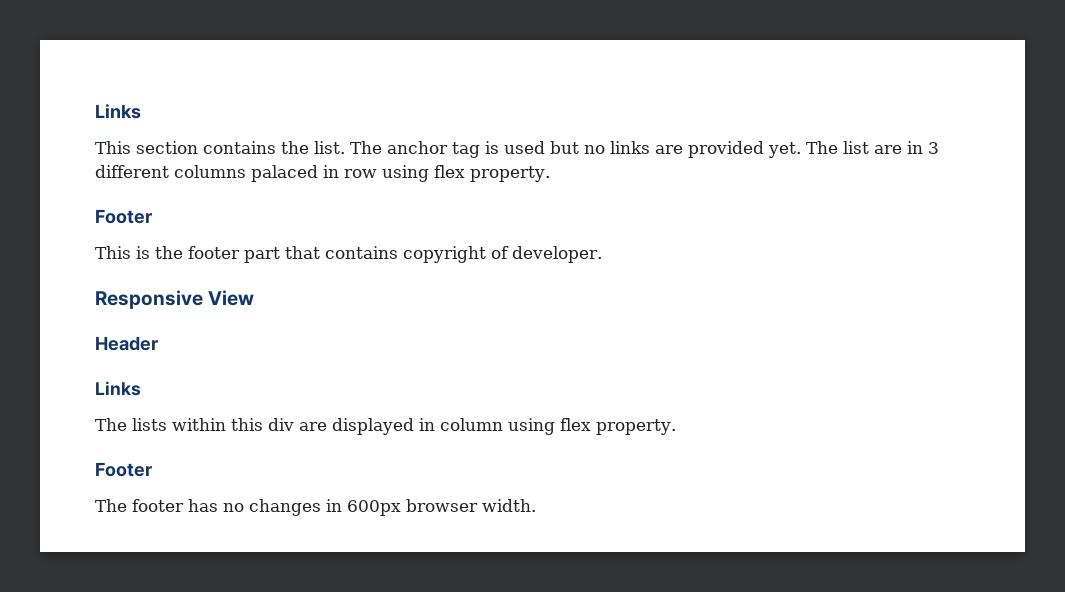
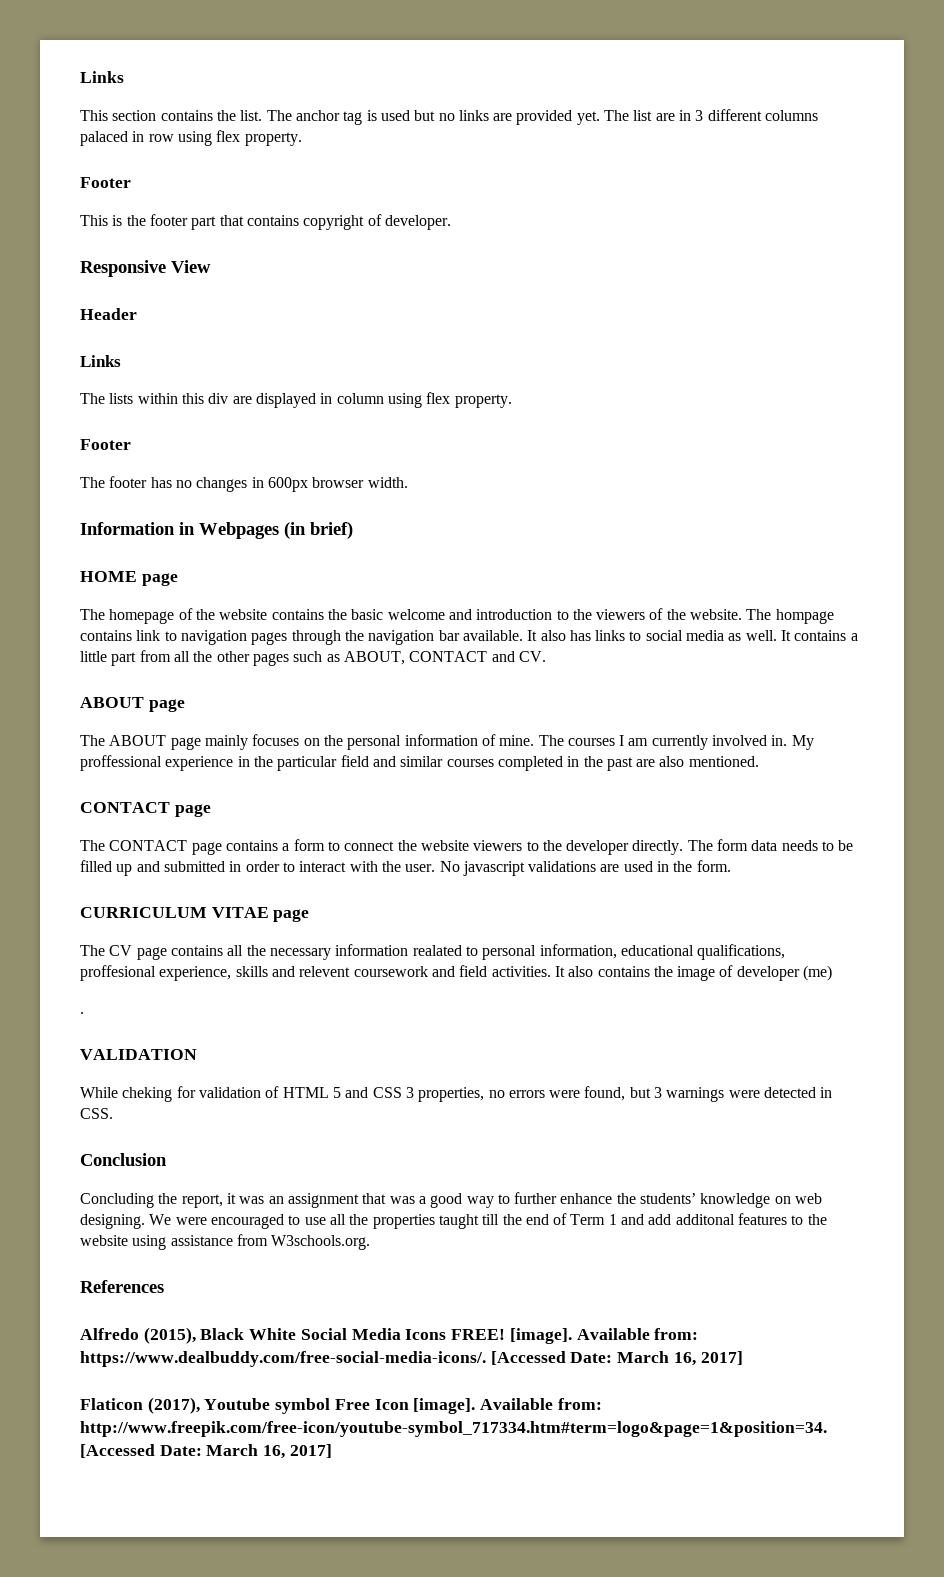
(536, 505) none -> [80,522,353,539] [80,571,178,586] [80,608,834,624] [80,630,858,645] [80,650,546,666] [80,697,185,712] [80,734,814,750] [80,755,759,771] [80,802,211,817] [80,839,854,855] [80,860,731,876] [80,907,310,922] [80,944,786,960] [80,965,833,981] [80,1012,84,1014] [80,1049,197,1060] [80,1086,833,1102] [80,1108,113,1119] [80,1153,167,1166] [80,1192,823,1208] [80,1213,827,1229] [80,1234,371,1250] [80,1280,164,1293] [80,1327,699,1344] [80,1351,743,1367] [80,1397,602,1414] [80,1421,827,1437] [80,1444,332,1459] // Information in Webpages (in brief) // HOME page // The homepage of the website contains the basic welcome and introduction to the viewers of the website. The hompage contains link to navigation pages through the navigation bar available. It also has links to social media as well. It contains a little part from all the other pages such as ABOUT, CONTACT and CV. // ABOUT page // The ABOUT page mainly focuses on the personal information of mine. The courses I am currently involved in. My proffessional experience in the particular field and similar courses completed in the past are also mentioned. // CONTACT page // The CONTACT page contains a form to connect the website viewers to the developer directly. The form data needs to be filled up and submitted in order to interact with the user. No javascript validations are used in the form. // CURRICULUM VITAE page // The CV page contains all the necessary information realated to personal information, educational qualifications, proffesional experience, skills and relevent coursework and field activities. It also contains the image of developer (me) // . // VALIDATION // While cheking for validation of HTML 5 and CSS 3 properties, no errors were found, but 3 warnings were detected in CSS. // Conclusion // Concluding the report, it was an assignment that was a good way to further enhance the students’ knowledge on web designing. We were encouraged to use all the properties taught till the end of Term 1 and add additonal features to the website using assistance from W3schools.org. // References // Alfredo (2015), Black White Social Media Icons FREE! [image]. Available from: https://www.dealbuddy.com/free-social-media-icons/. [Accessed Date: March 16, 2017] // Flaticon (2017), Youtube symbol Free Icon [image]. Available from: http://www.freepik.com/free-icon/youtube-symbol_717334.htm#term=logo&page=1&position=34. [Accessed Date: March 16, 2017]

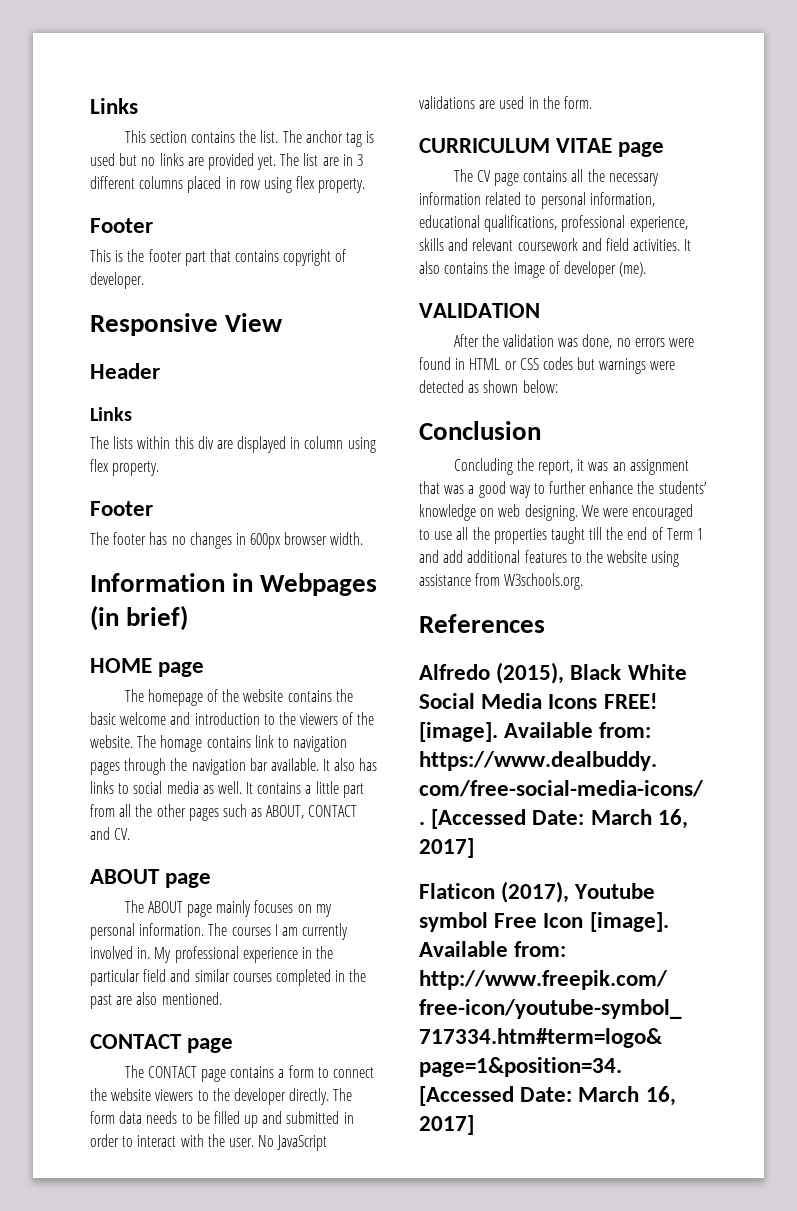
[80,131,128,146] palaced -> [187,176,222,193] placed
[775,609,834,624] hompage -> [160,735,203,752] homage
[323,734,535,750] the personal information of mine. -> [315,904,332,917] [90,923,205,940] my personal information.
[80,755,162,771] proffessional -> [174,946,239,963] professional
[462,861,525,876] javascript -> [277,1135,328,1151] JavaScript
[412,945,462,956] realated -> [485,192,522,205] related
[80,965,156,981] proffesional -> [561,215,626,232] professional
[299,966,351,977] relevent -> [472,238,514,251] relevant
[803,965,833,981] [80,1012,84,1014] (me) // . -> [619,262,647,277] (me).
[80,1086,833,1102] [80,1108,113,1119] While cheking for validation of HTML 5 and CSS 3 properties, no errors were found, but 3 warnings were detected in CSS. -> [453,334,694,349] [419,357,676,374] [419,380,558,393] After the validation was done, no errors were found in HTML or CSS codes but warnings were detected as shown below:
[675,1214,735,1225] additonal -> [467,550,521,563] additional

